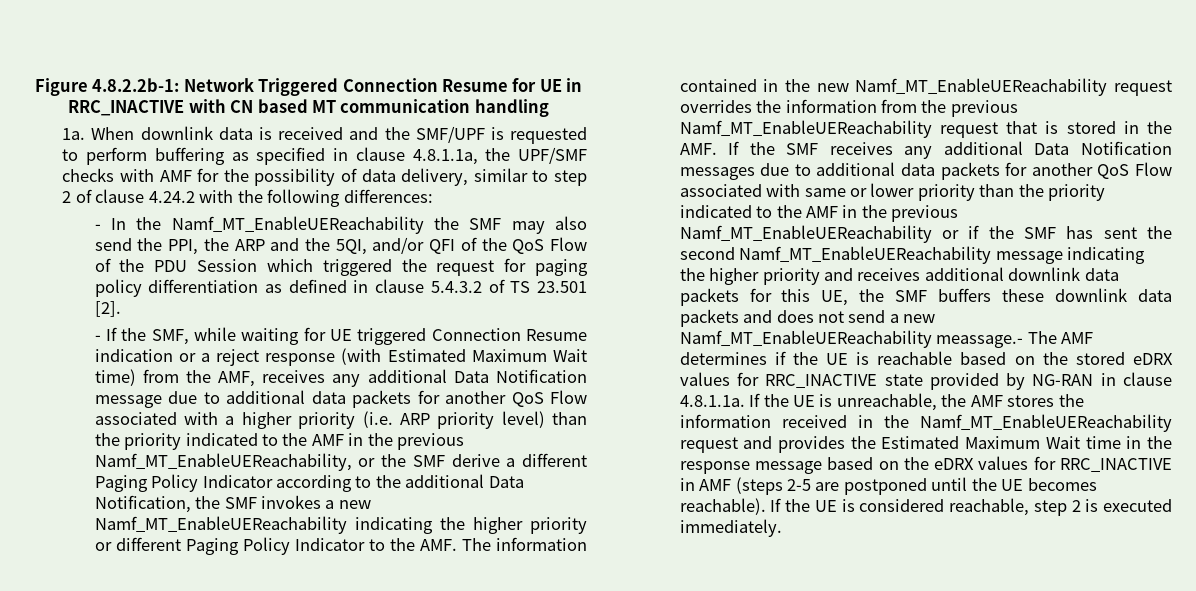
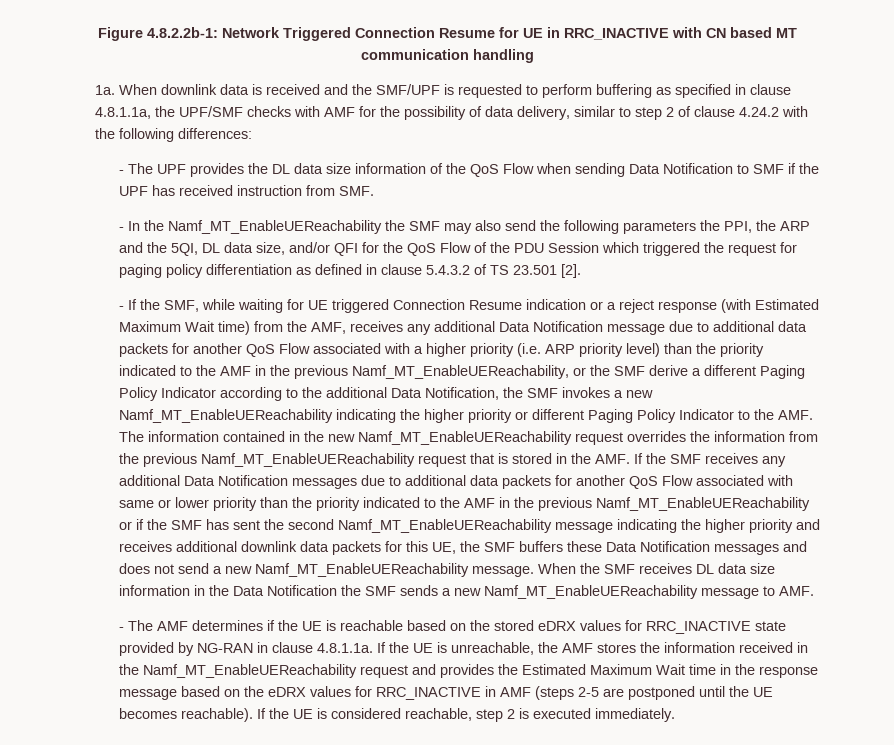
(433, 196) none -> [118,163,819,177] [118,185,374,196] // - The UPF provides the DL data size information of the QoS Flow when sending Data Notification to SMF if the UPF has received instruction from SMF.
(163, 244) none -> [563,220,720,234] following parameters the
(367, 247) none -> [201,242,285,255] DL data size,
[460,237,477,251] of -> [361,242,379,253] for
[1055,288,1173,302] [679,309,739,327] downlink data packets -> [605,541,779,555] Data Notification messages
[936,335,1024,348] meassage.- -> [471,563,775,577] [118,585,814,599] [118,627,124,631] message. When the SMF receives DL data size information in the Data Notification the SMF sends a new Namf_MT_EnableUEReachability message to AMF. // -

